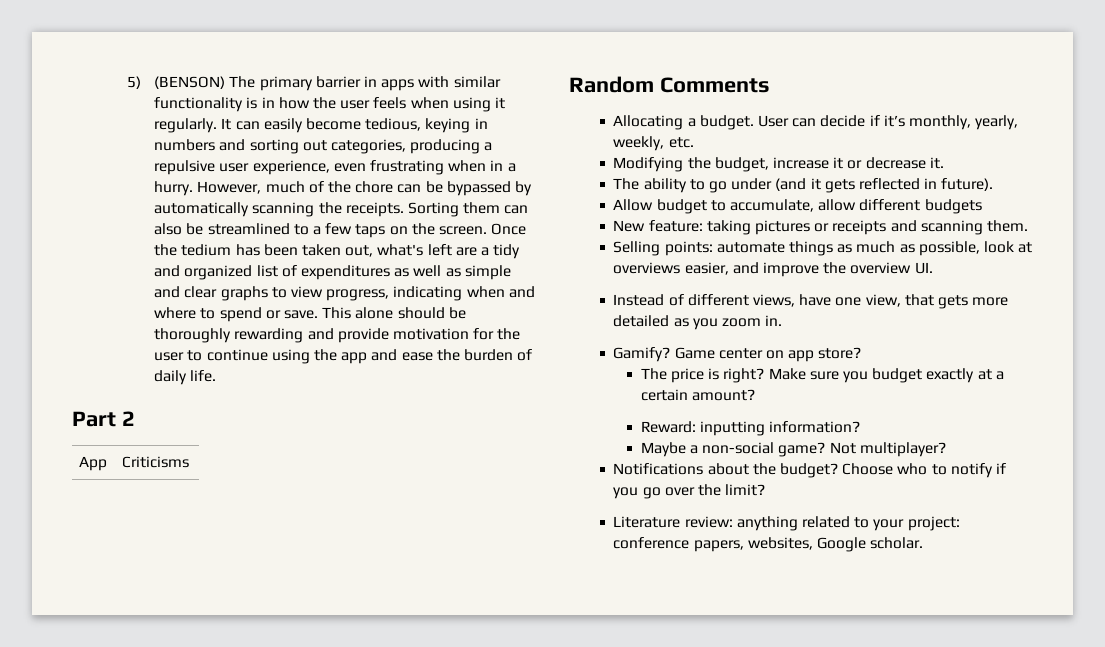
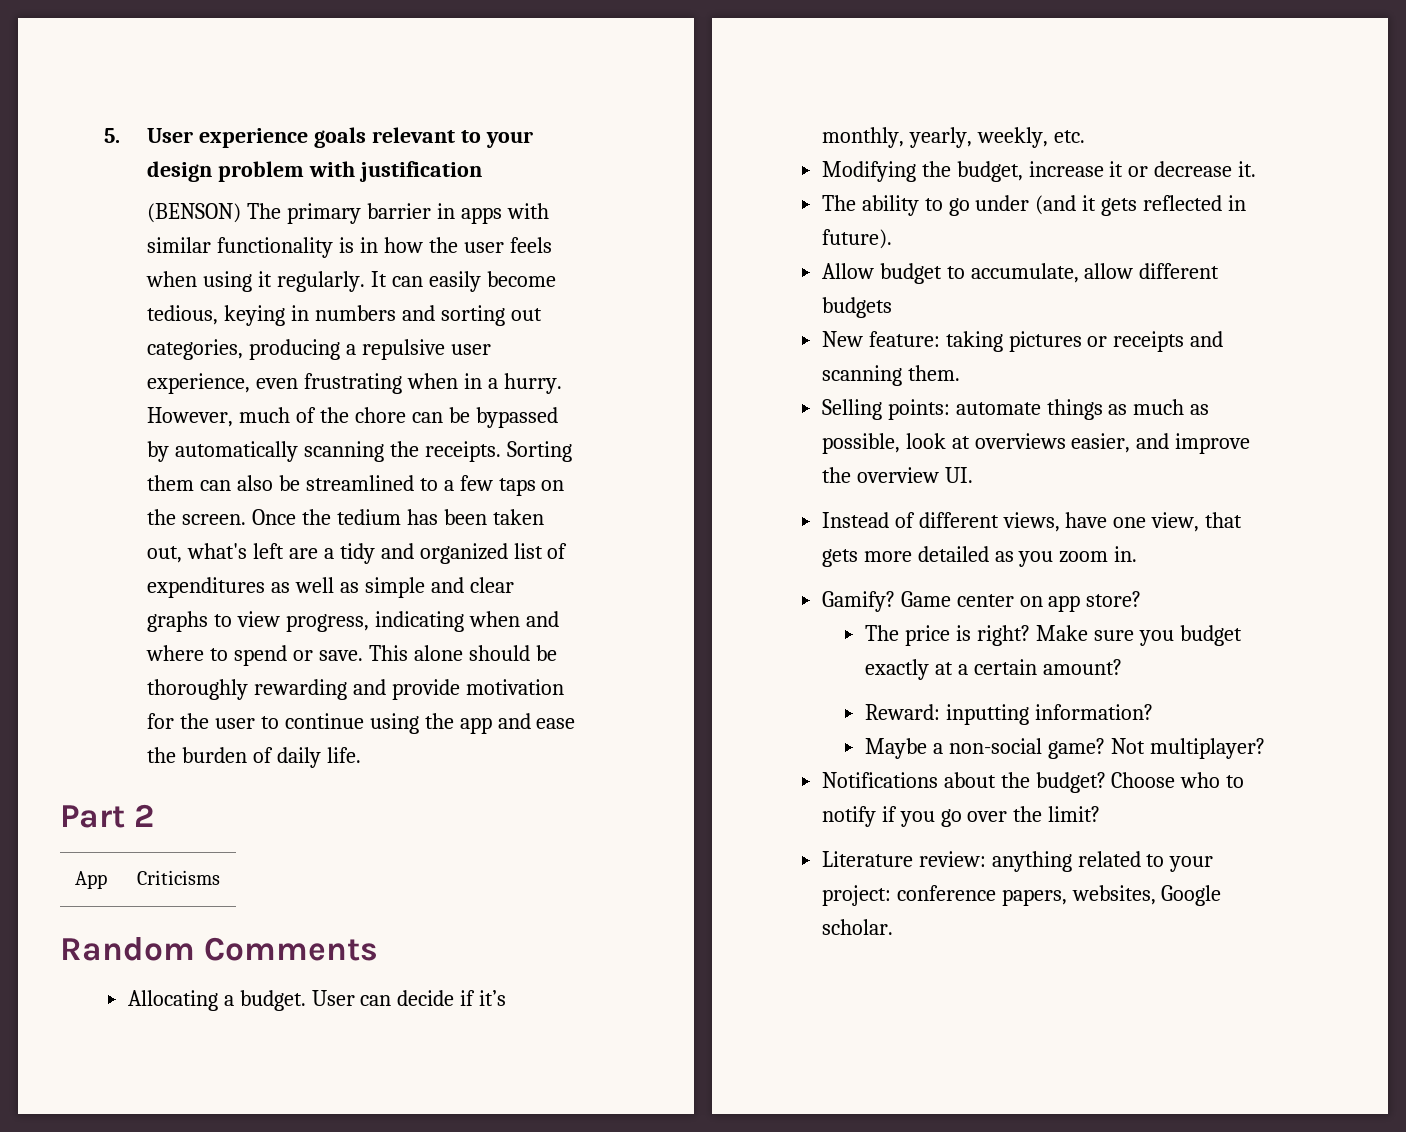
[126,76,141,89] 5) -> [103,127,533,148] [147,161,482,182] 5. User experience goals relevant to your design problem with justification //

